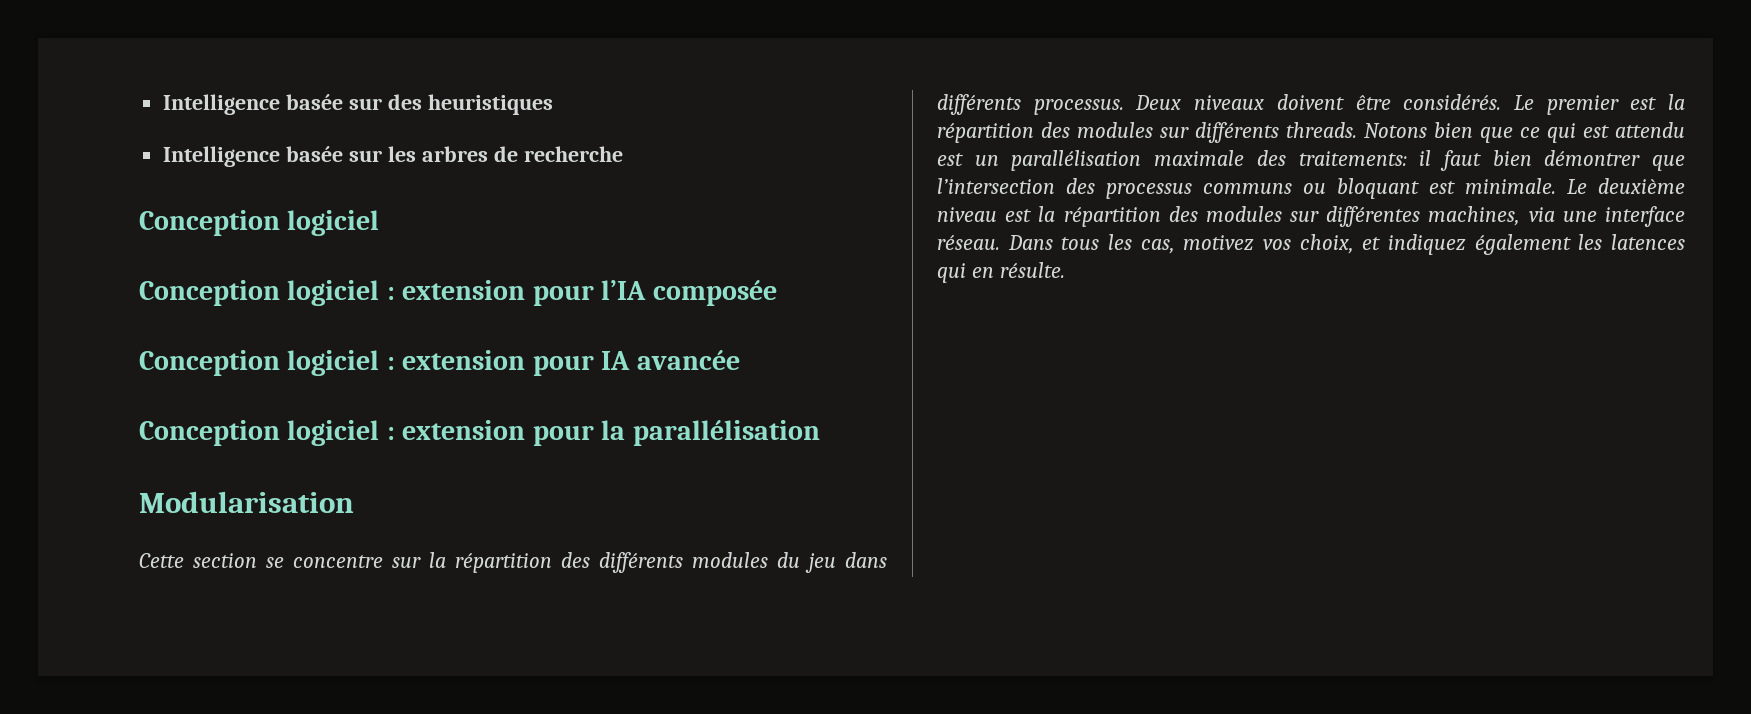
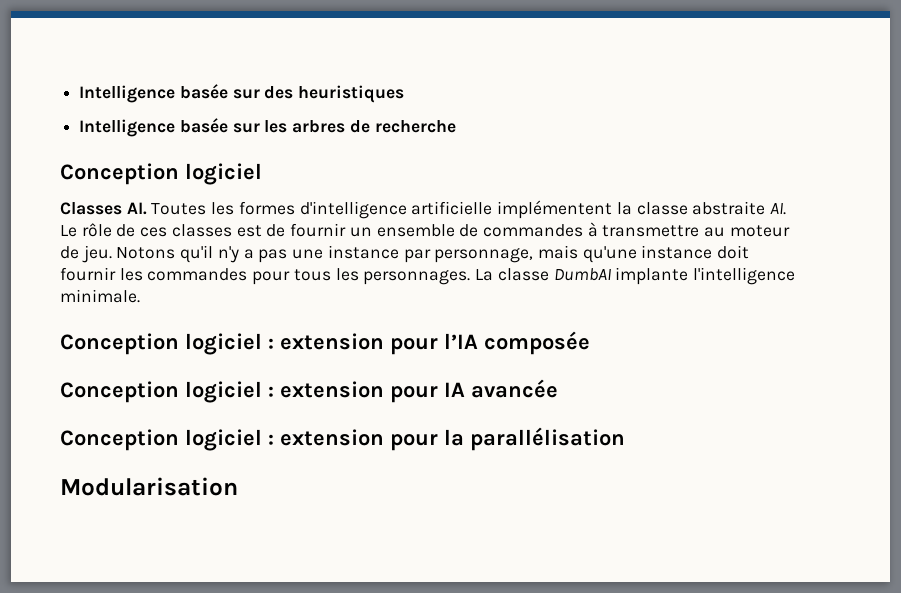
(380, 223) none -> [60,200,786,219] [60,222,790,237] [60,245,750,263] [60,267,795,285] [60,289,140,303] // Classes AI. Toutes les formes d'intelligence artificielle implémentent la classe abstraite AI. Le rôle de ces classes est de fournir un ensemble de commandes à transmettre au moteur de jeu. Notons qu'il n'y a pas une instance par personnage, mais qu'une instance doit fournir les commandes pour tous les personnages. La classe DumbAI implante l'intelligence minimale.
[139,552,887,573] [937,94,1685,115] [937,122,1685,143] [937,150,1685,171] [937,178,1685,199] [937,206,1685,227] [937,234,1685,255] [937,262,1065,283] // Cette section se concentre sur la répartition des différents modules du jeu dans différents processus. Deux niveaux doivent être considérés. Le premier est la répartition des modules sur différents threads. Notons bien que ce qui est attendu est un parallélisation maximale des traitements: il faut bien démontrer que l’intersection des processus communs ou bloquant est minimale. Le deuxième niveau est la répartition des modules sur différentes machines, via une interface réseau. Dans tous les cas, motivez vos choix, et indiquez également les latences qui en résulte. -> (238, 486) none

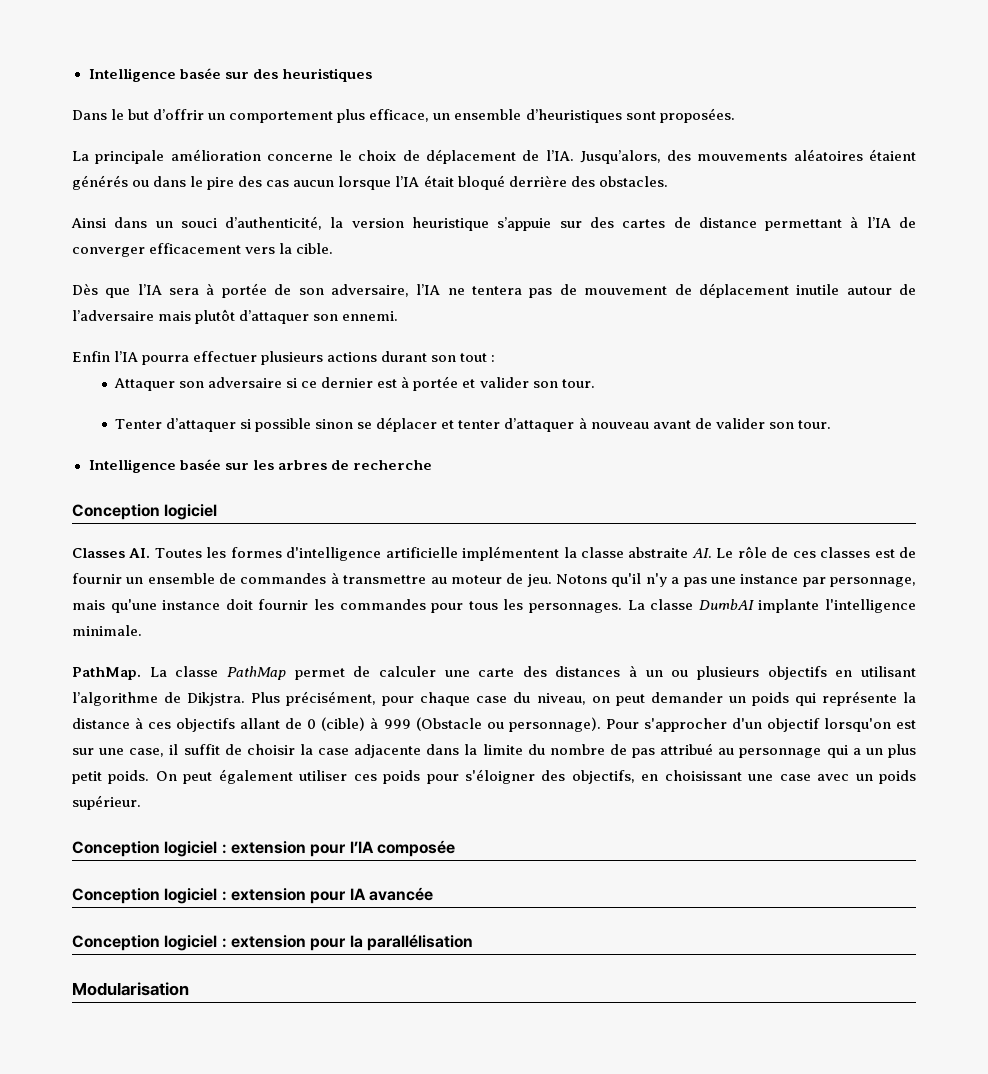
(405, 94) none -> [72,108,735,123] [72,149,917,164] [72,175,668,190] [71,216,916,231] [72,243,334,257] [72,283,916,298] [72,309,399,324] [72,351,496,365] [114,376,595,391] [115,417,831,432] // Dans le but d’offrir un comportement plus efficace, un ensemble d’heuristiques sont proposées. // La principale amélioration concerne le choix de déplacement de l’IA. Jusqu’alors, des mouvements aléatoires étaient générés ou dans le pire des cas aucun lorsque l’IA était bloqué derrière des obstacles. // Ainsi dans un souci d’authenticité, la version heuristique s’appuie sur des cartes de distance permettant à l’IA de converger efficacement vers la cible. // Dès que l’IA sera à portée de son adversaire, l’IA ne tentera pas de mouvement de déplacement inutile autour de l’adversaire mais plutôt d’attaquer son ennemi. // Enfin l’IA pourra effectuer plusieurs actions durant son tout : // Attaquer son adversaire si ce dernier est à portée et valider son tour. // Tenter d’attaquer si possible sinon se déplacer et tenter d’attaquer à nouveau avant de valider son tour.
(140, 296) none -> [72,665,916,680] [72,691,916,706] [72,717,916,732] [72,743,917,758] [72,769,917,784] [72,795,141,810] // PathMap. La classe PathMap permet de calculer une carte des distances à un ou plusieurs objectifs en utilisant l’algorithme de Dikjstra. Plus précisément, pour chaque case du niveau, on peut demander un poids qui représente la distance à ces objectifs allant de 0 (cible) à 999 (Obstacle ou personnage). Pour s'approcher d'un objectif lorsqu'on est sur une case, il suffit de choisir la case adjacente dans la limite du nombre de pas attribué au personnage qui a un plus petit poids. On peut également utiliser ces poids pour s'éloigner des objectifs, en choisissant une case avec un poids supérieur.

